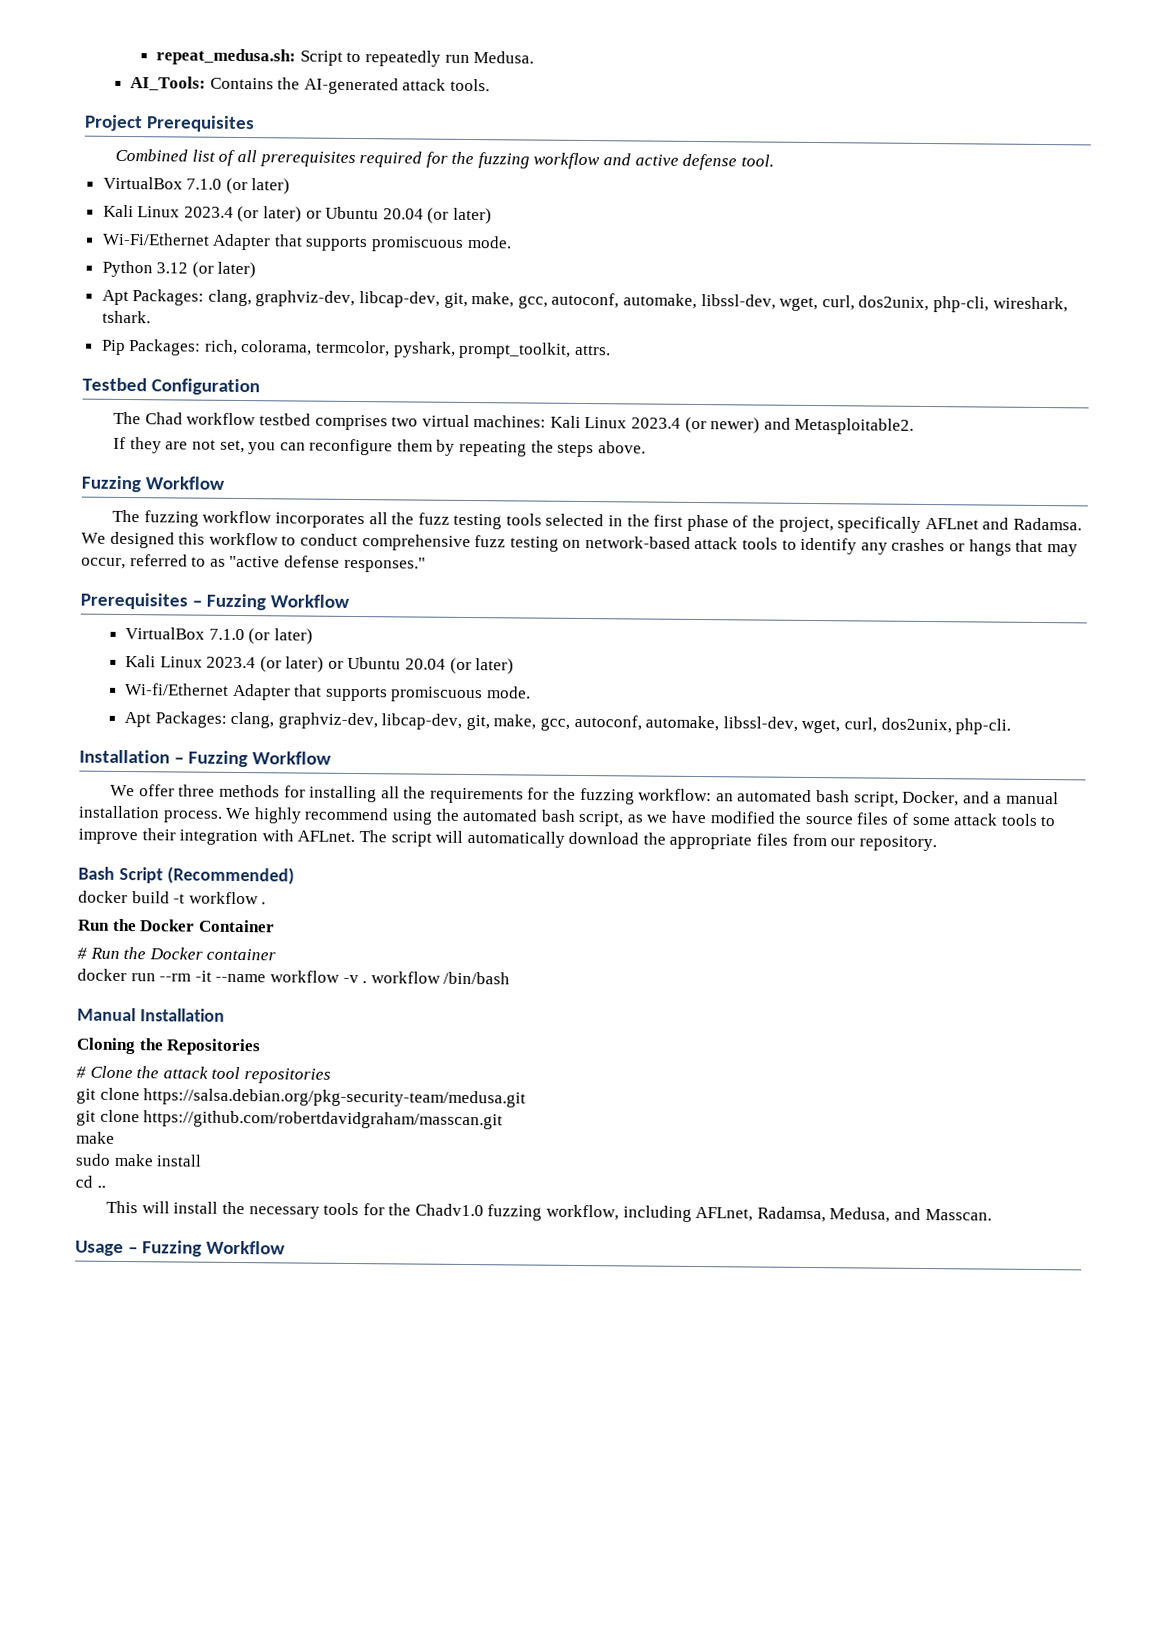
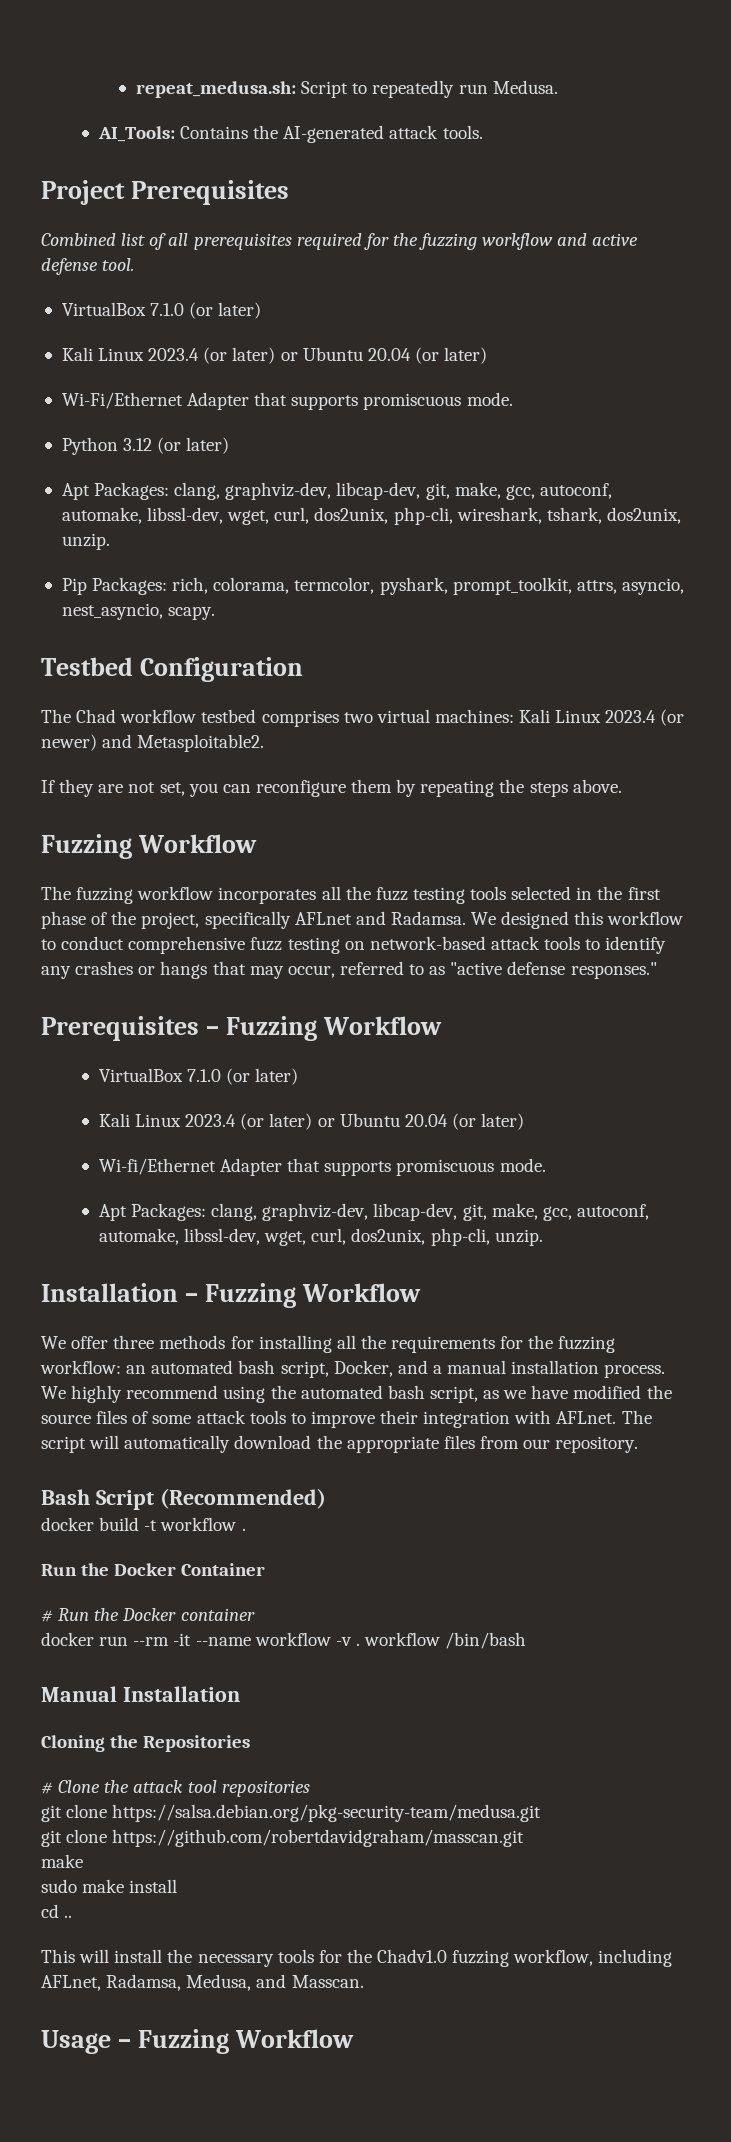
[101,310,151,324] tshark. -> [546,507,681,524] [61,533,110,550] tshark, dos2unix, unzip.
[574,344,611,356] attrs. -> [576,578,684,595] [61,603,216,620] attrs, asyncio, nest_asyncio, scapy.
[955,718,1012,735] php-cli. -> [430,1228,543,1246] php-cli, unzip.

